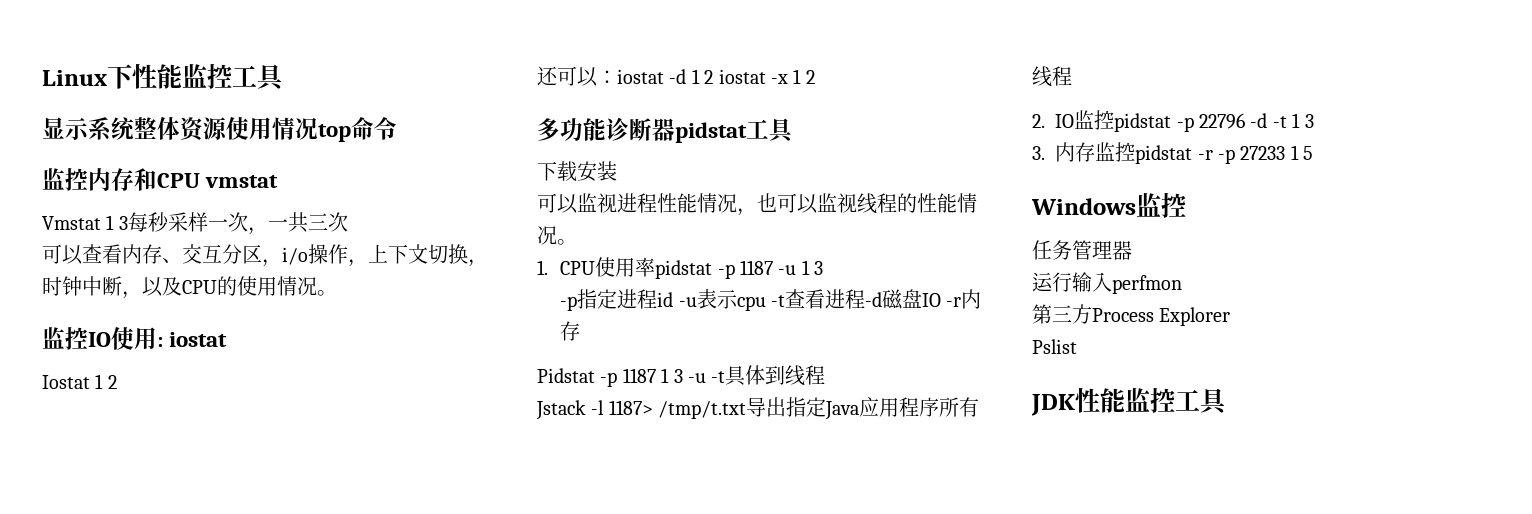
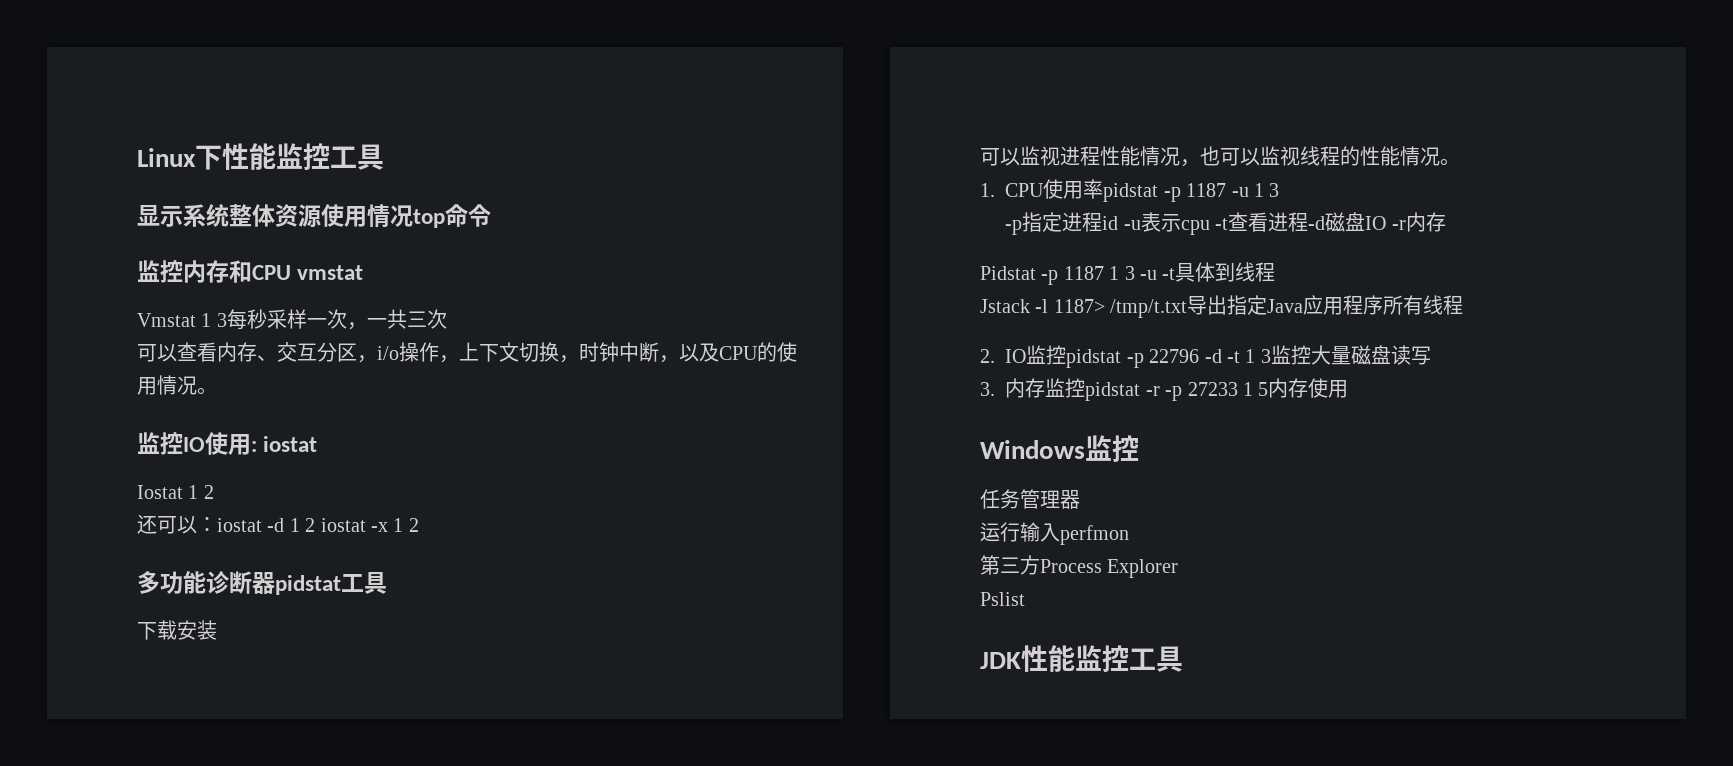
(1314, 121) none -> [1270,345,1431,365] 监控大量磁盘读写
(1314, 153) none -> [1268,378,1349,398] 内存使用

